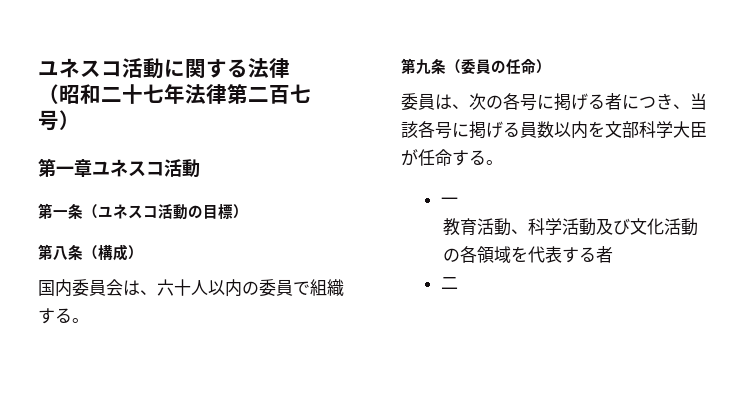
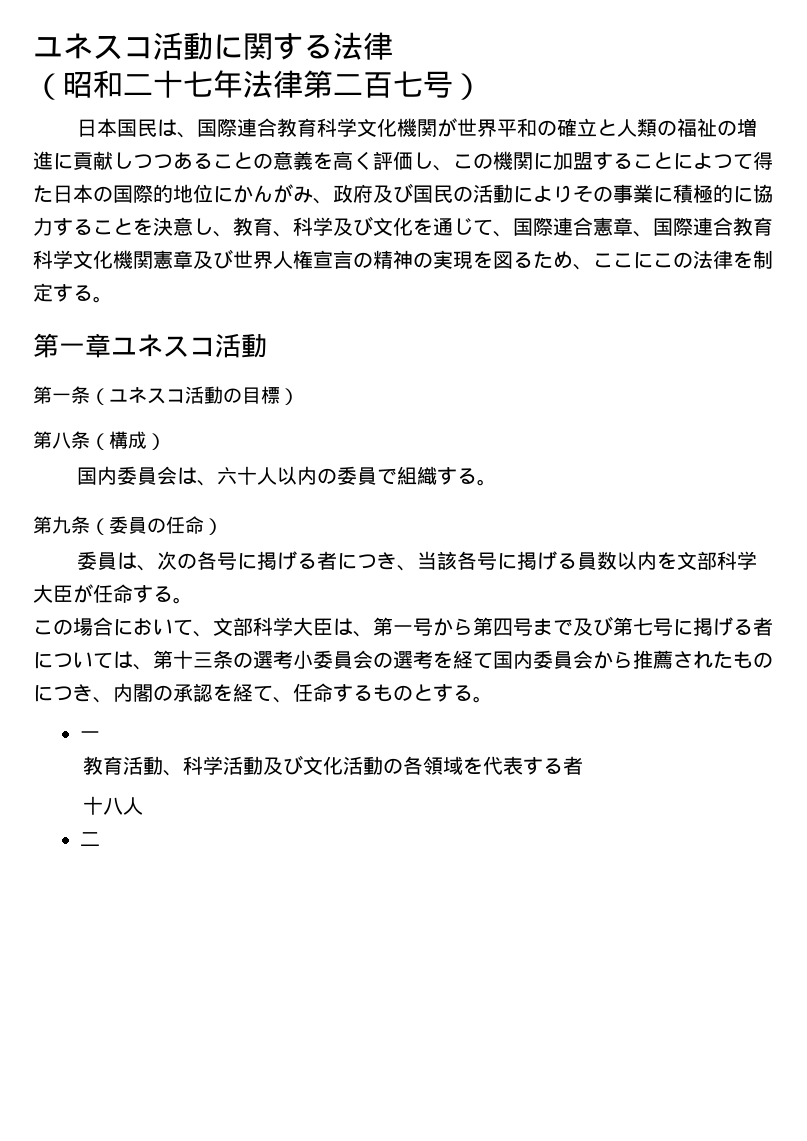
(80, 120) none -> [76,118,757,138] [33,151,773,171] [33,183,773,204] [33,216,773,237] [33,249,773,270] [33,283,113,303] // 日本国民は、国際連合教育科学文化機関が世界平和の確立と人類の福祉の増進に貢献しつつあることの意義を高く評価し、この機関に加盟することによつて得た日本の国際的地位にかんがみ、政府及び国民の活動によりその事業に積極的に協力することを決意し、教育、科学及び文化を通じて、国際連合憲章、国際連合教育科学文化機関憲章及び世界人権宣言の精神の実現を図るため、ここにこの法律を制定する。
(503, 162) none -> [33,616,773,637] [33,650,773,670] [33,683,493,703] // この場合において、文部科学大臣は、第一号から第四号まで及び第七号に掲げる者については、第十三条の選考小委員会の選考を経て国内委員会から推薦されたものにつき、内閣の承認を経て、任命するものとする。
(613, 254) none -> [82,796,143,815] // 十八人

